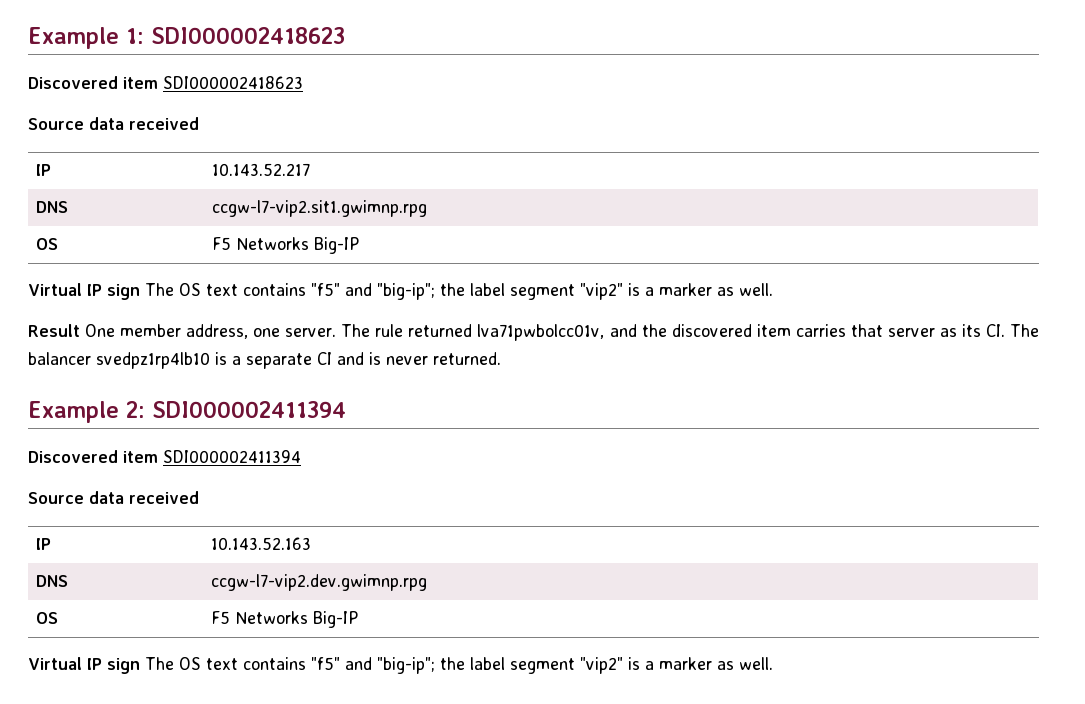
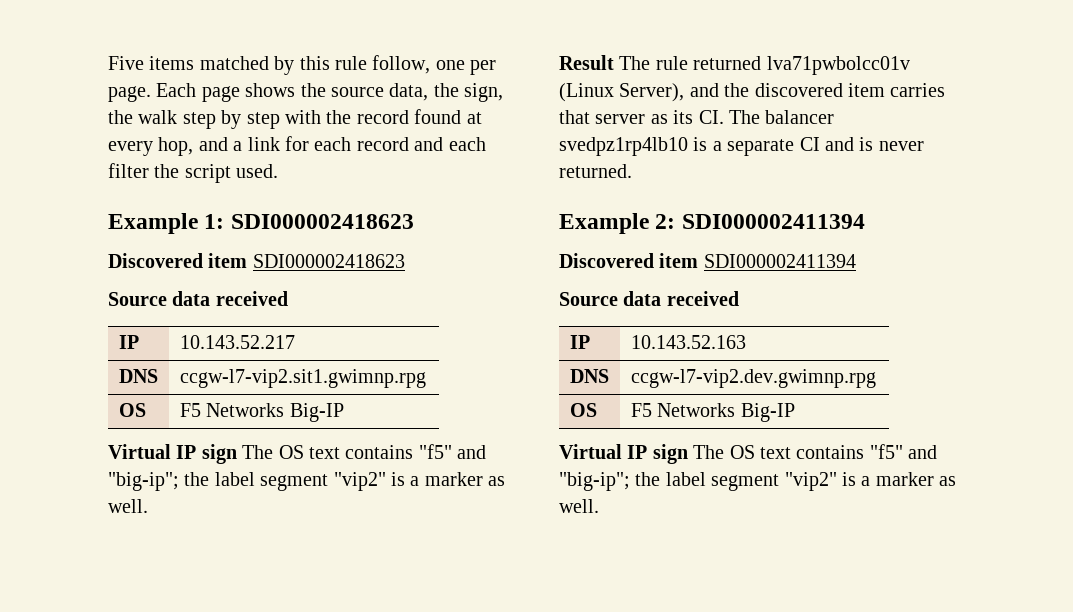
(28, 38) none -> [108,55,497,75] [108,83,504,102] [108,109,482,129] [108,136,486,156] [108,163,279,183] Five items matched by this rule follow, one per page. Each page shows the source data, the sign, the walk step by step with the record found at every hop, and a link for each record and each filter the script used. //
[85,324,605,341] One member address, one server. The rule returned lva71pwbolcc01v, -> [619,56,910,75] [559,83,685,102] The rule returned lva71pwbolcc01v (Linux Server),

